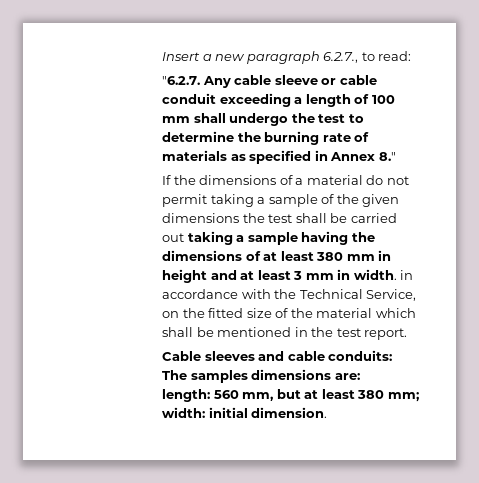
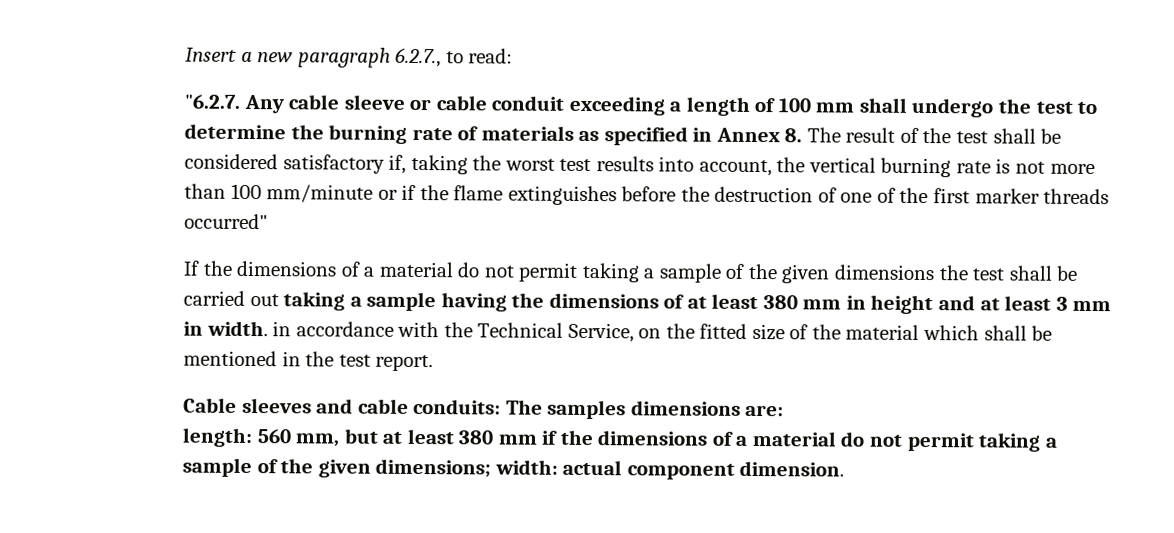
[378,152,396,161] 8." -> [784,127,1062,144] [183,153,1095,178] [183,183,1110,206] [183,213,268,230] 8. The result of the test shall be considered satisfactory if, taking the worst test results into account, the vertical burning rate is not more than 100 mm/minute or if the flame extinguishes before the destruction of one of the first marker threads occurred"
[387,392,419,402] [162,407,248,418] mm; width: initial -> [497,429,1057,452] [181,457,735,480] mm if the dimensions of a material do not permit taking a sample of the given dimensions; width: actual component

